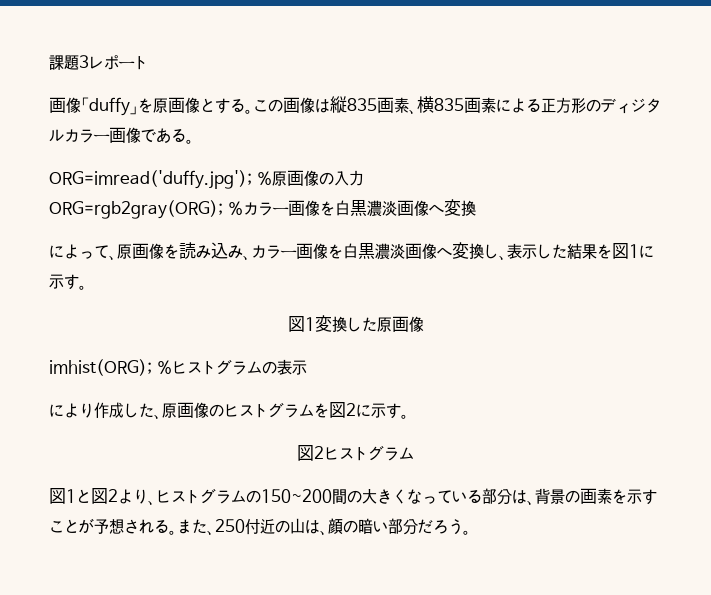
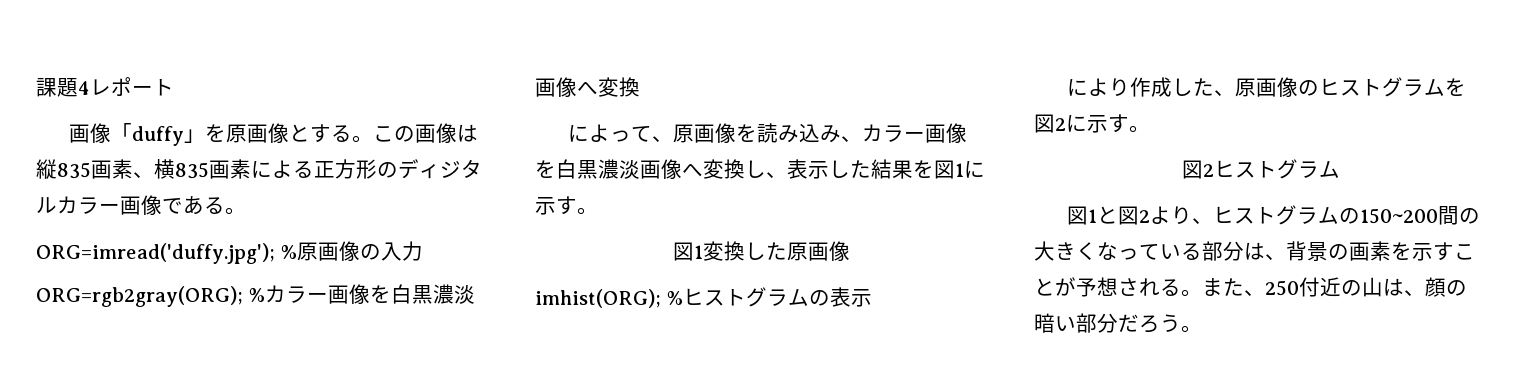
[79,55,89,68] 3 -> [78,81,90,95] 4

